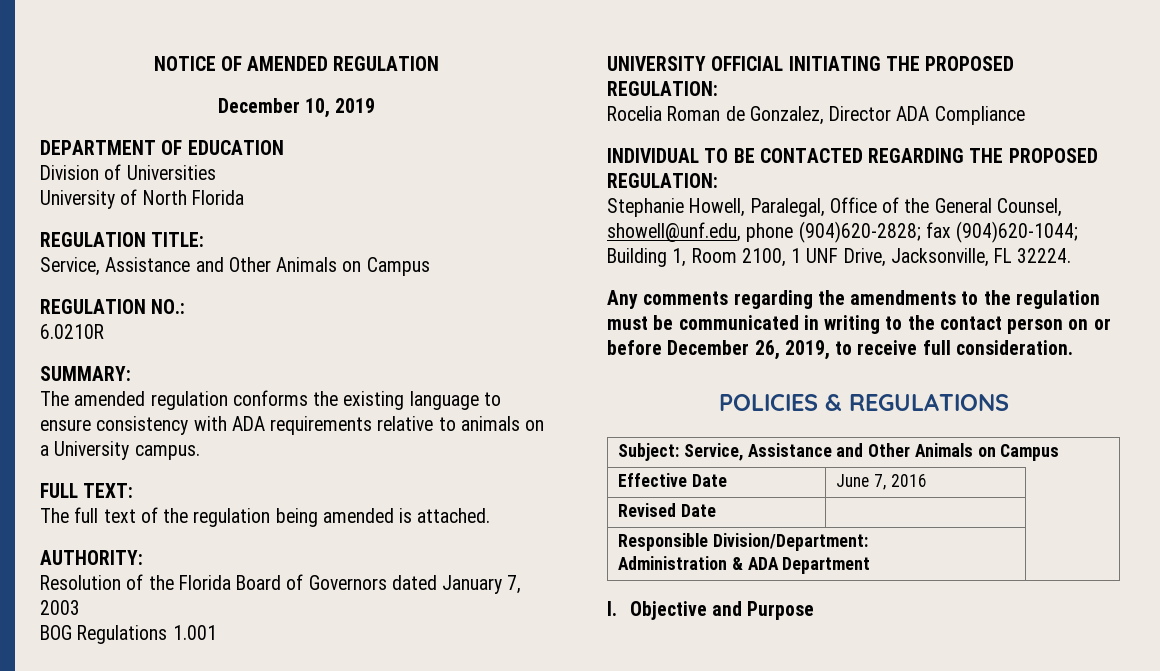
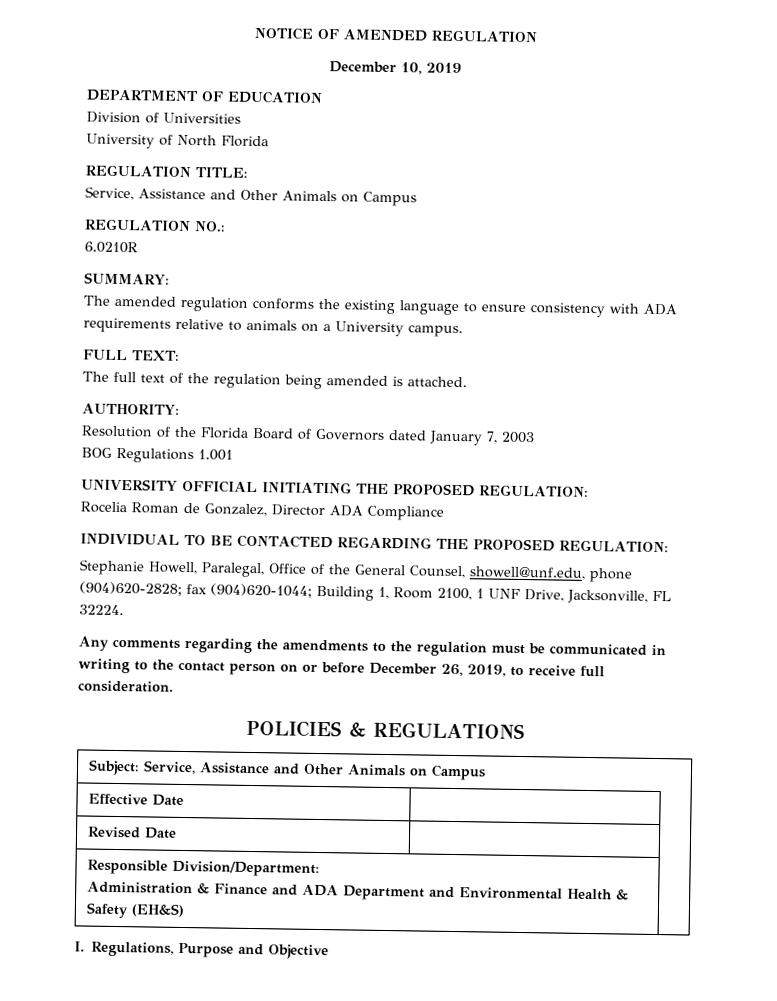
[836,474,927,490] June 7, 2016 -> (184, 800) none
(743, 563) none -> [213,883,298,896] Finance and
[607,601,815,620] | // I. Objective and Purpose -> [428,886,629,901] [85,902,184,919] [74,941,330,960] and Environmental Health & Safety (EH&S) | // I. Regulations, Purpose and Objective

